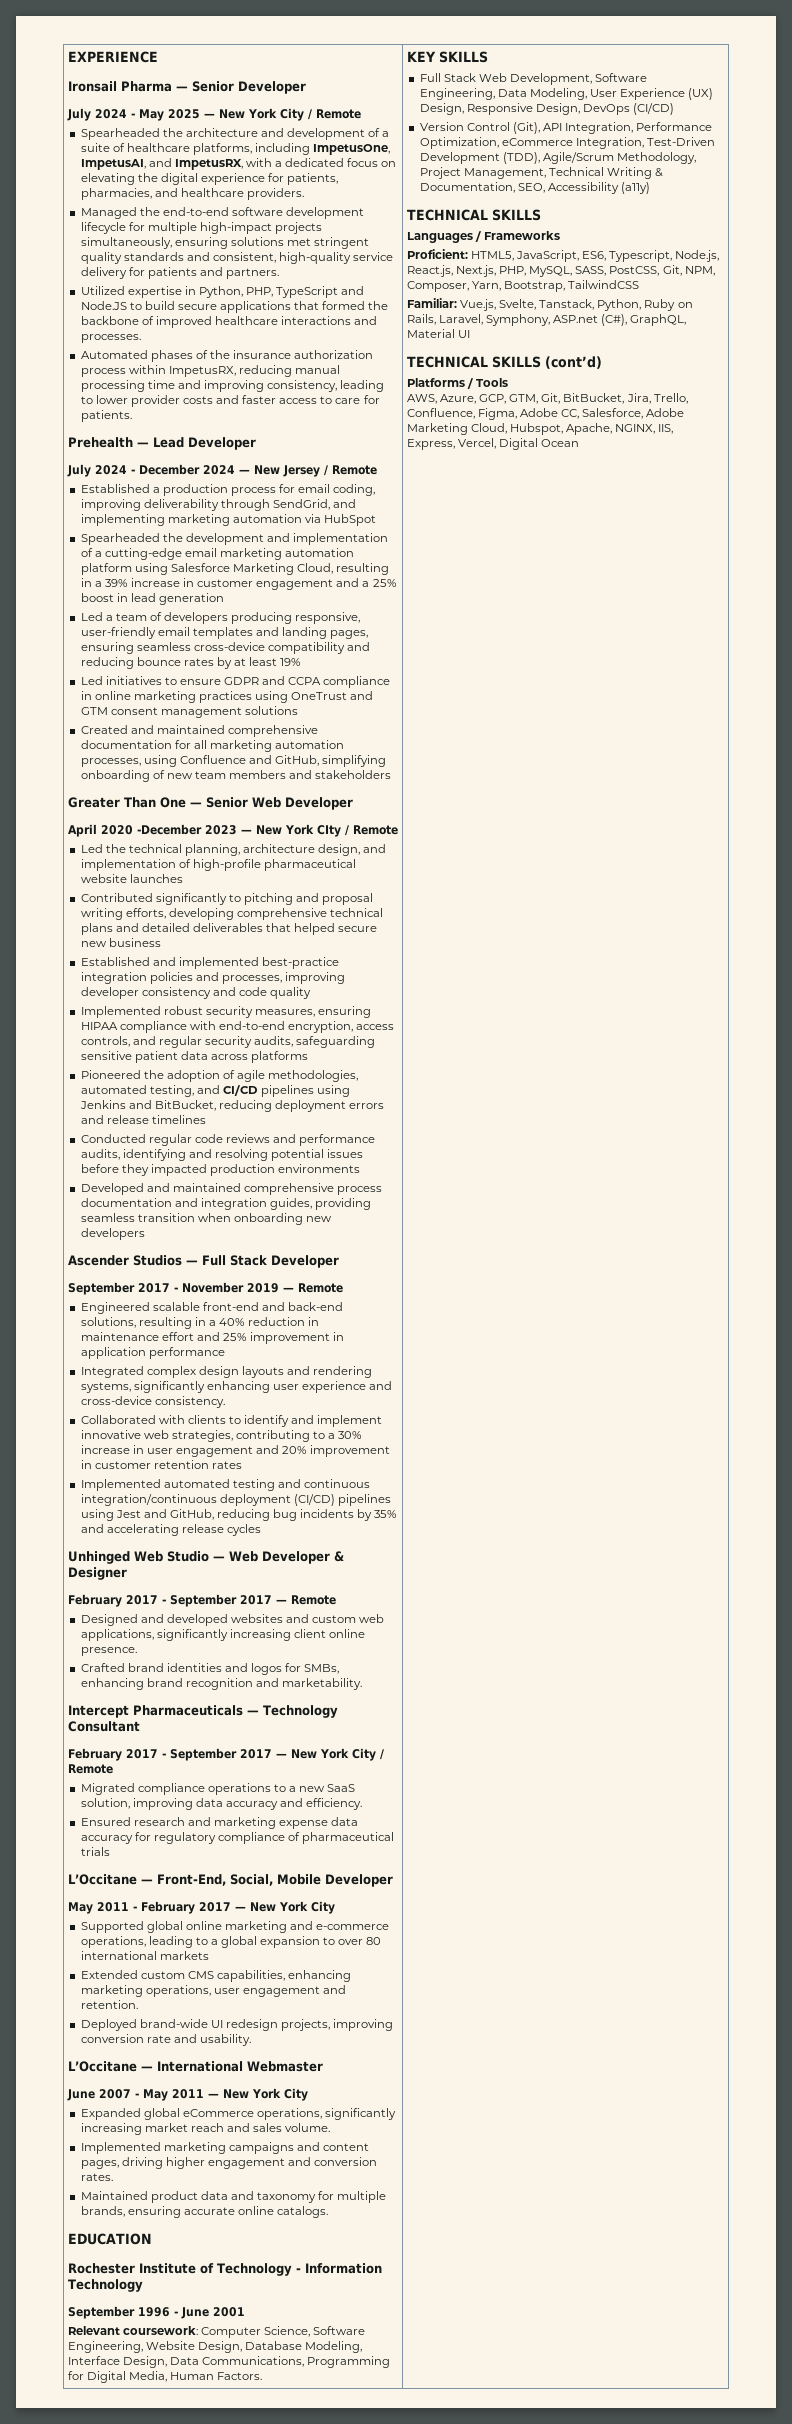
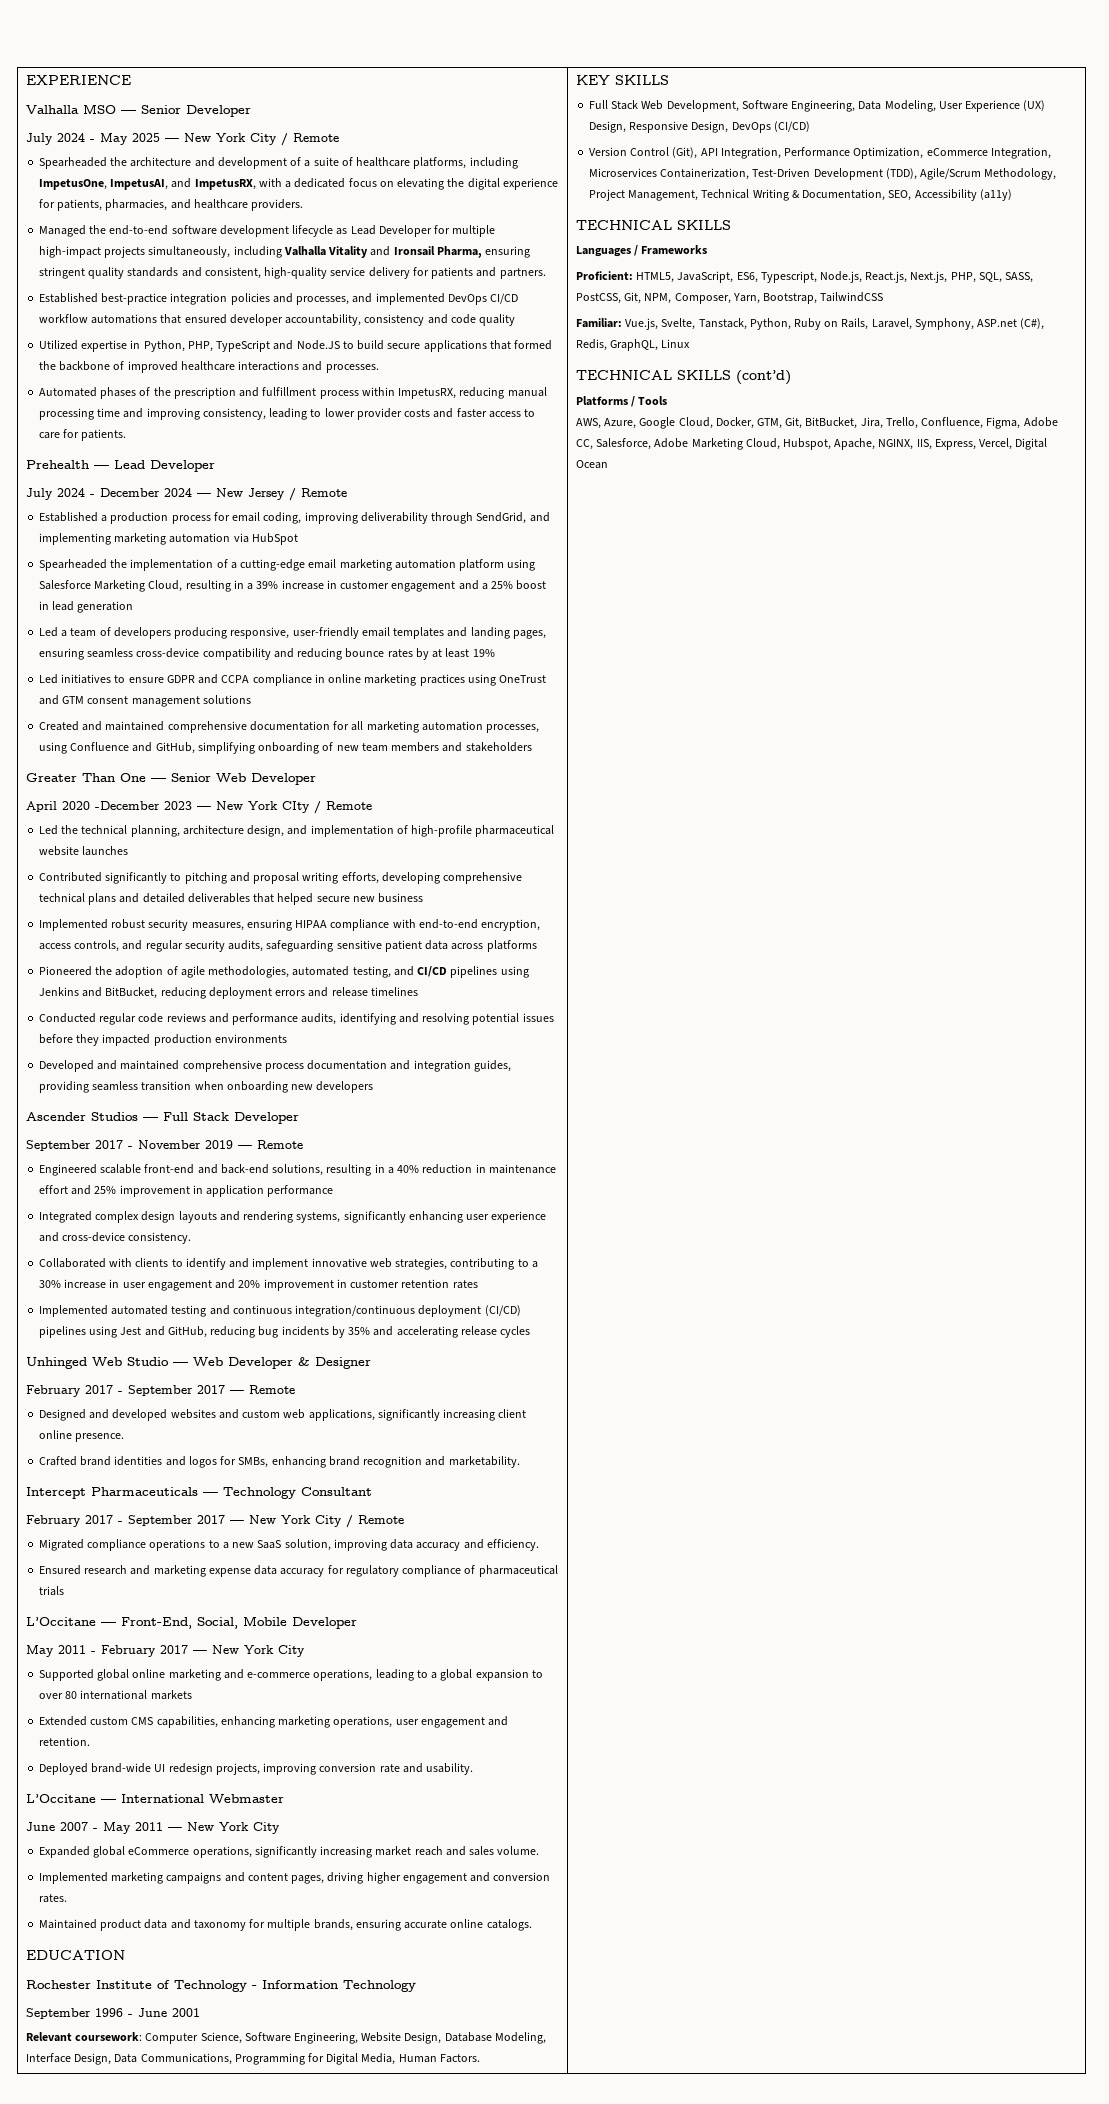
[67,81,172,92] Ironsail Pharma -> [25,104,116,114] Valhalla MSO
(126, 228) none -> [336,225,432,237] as Lead Developer
[174,237,311,249] ensuring solutions met -> [233,246,531,258] including Valhalla Vitality and Ironsail Pharma, ensuring
(280, 273) none -> [39,293,519,305] [39,314,516,326] // Established best-practice integration policies and processes, and implemented DevOps CI/CD workflow automations that ensured developer accountability, consistency and code quality
[233,350,374,359] insurance authorization -> [173,387,317,399] prescription and fulfillment
[185,533,290,545] development and -> (128, 563) none
[80,957,339,969] [80,972,346,984] [80,987,312,999] // Established and implemented best-practice integration policies and processes, improving developer consistency and code quality -> (424, 898) none
(644, 143) none -> [589,168,750,180] Microservices Containerization,
[529,266,573,277] MySQL, -> [978,272,1002,283] SQL,
[630,314,687,326] [406,329,471,338] GraphQL, Material UI -> [575,339,691,351] Redis, GraphQL, Linux
[479,394,507,404] GCP, -> [639,417,754,429] Google Cloud, Docker,

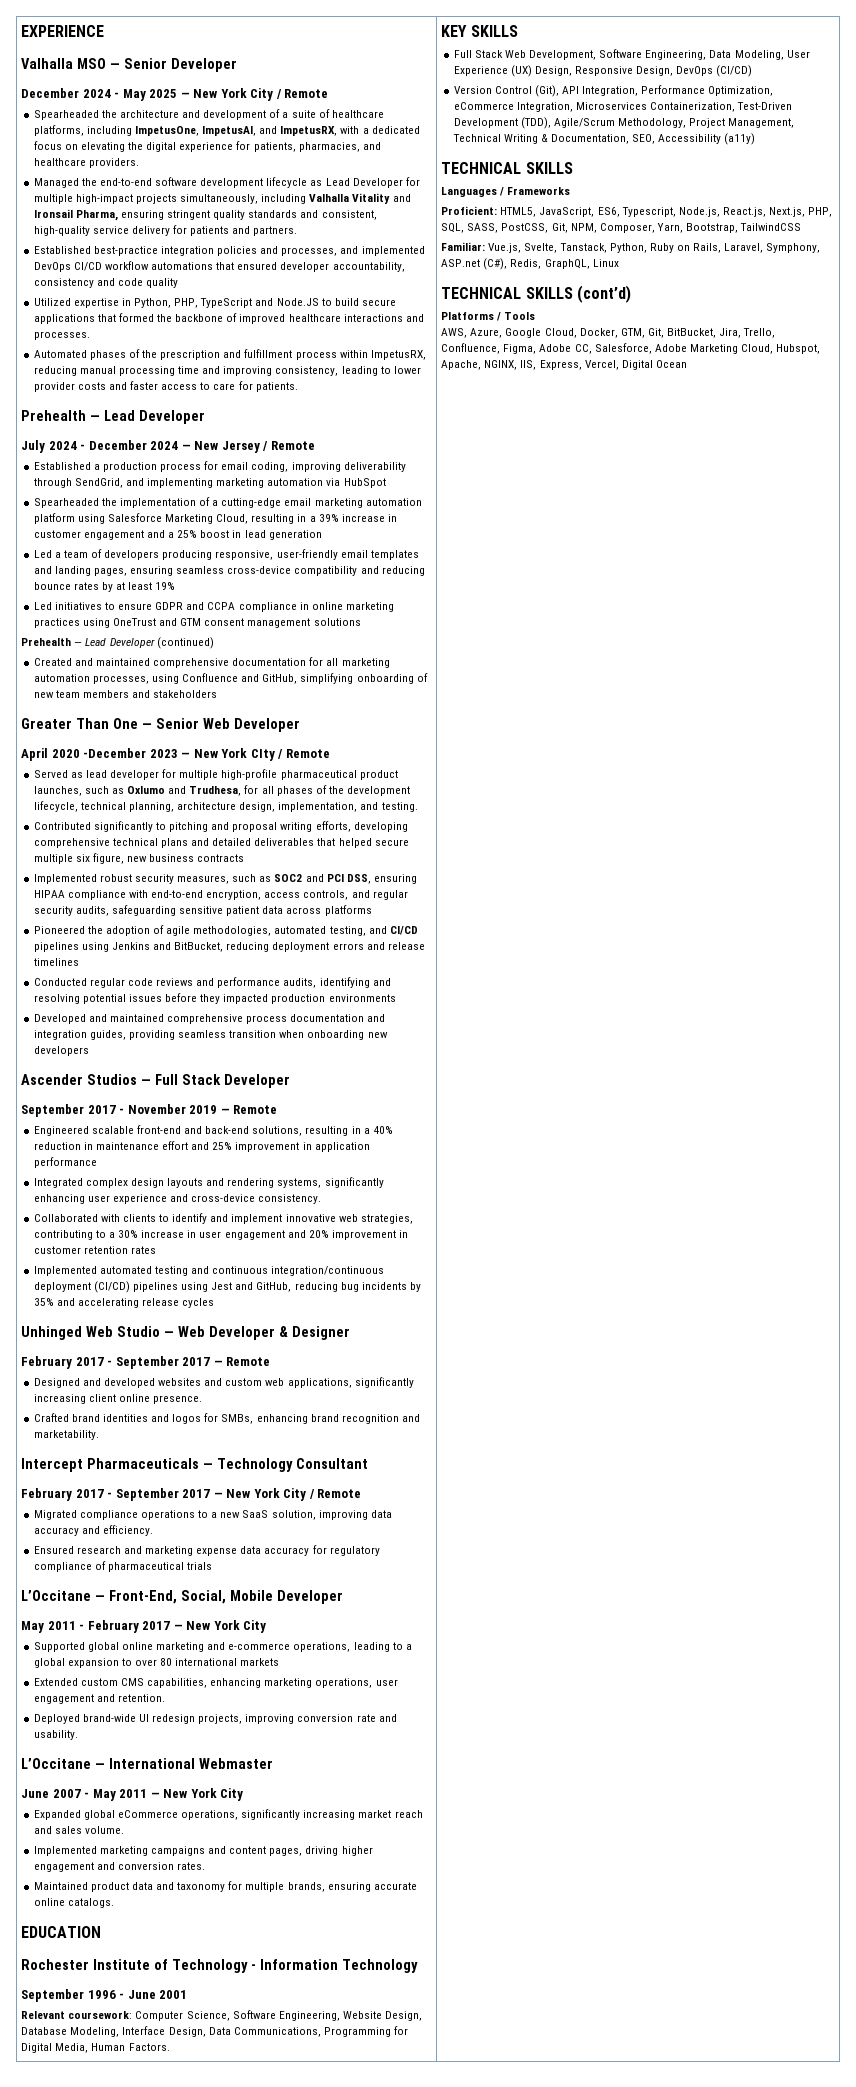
[25,133,53,145] July -> [21,88,80,98] December
(251, 699) none -> [21,637,214,649] // Prehealth — Lead Developer (continued)
[39,825,555,837] [39,846,129,856] Led the technical planning, architecture design, and implementation of high-profile pharmaceutical website launches -> [33,769,398,780] [33,785,411,796] [33,801,418,812] Served as lead developer for multiple high-profile pharmaceutical product launches, such as Oxlumo and Trudhesa, for all phases of the development lifecycle, technical planning, architecture design, implementation, and testing.
(350, 899) none -> [33,853,125,864] multiple six figure,
(424, 898) none -> [197,854,245,862] contracts
(244, 926) none -> [232,874,371,884] such as SOC2 and PCI DSS,

